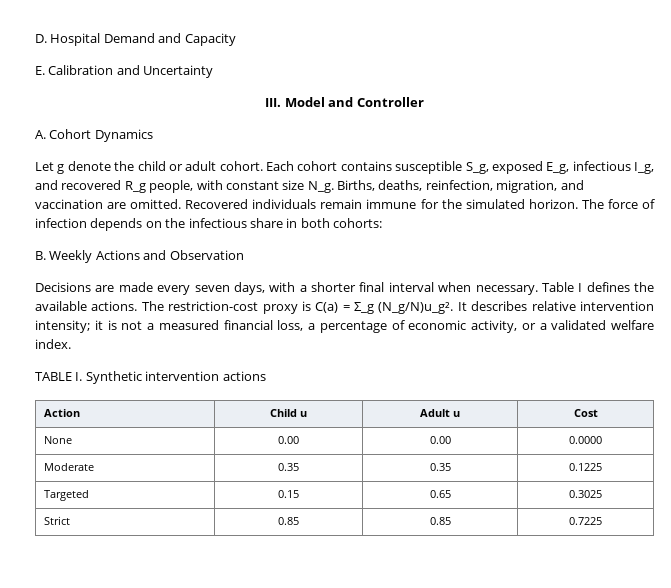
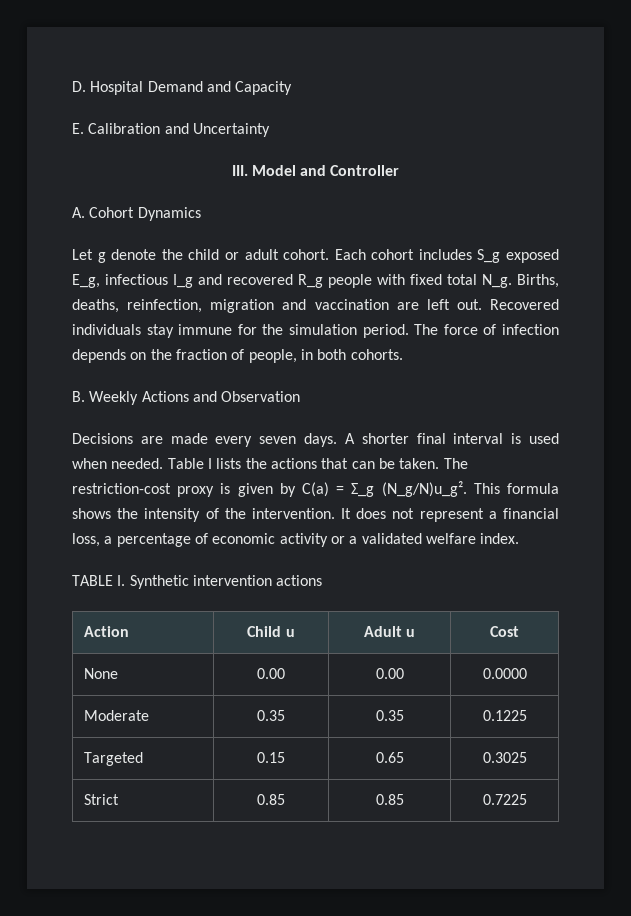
[340,161,489,174] contains susceptible S_g, -> [418,249,501,263] includes S_g
[634,162,654,174] I_g, -> [173,274,193,288] I_g
[149,180,305,193] people, with constant size -> [328,274,477,288] people with fixed total
[496,180,558,193] migration, -> [210,299,275,313] migration
[130,199,182,209] omitted. -> [426,299,482,310] left out.
[320,199,363,209] remain -> [146,324,174,338] stay
[465,199,578,209] simulated horizon. -> [289,324,409,338] simulation period.
[188,218,283,228] infectious share -> [175,349,297,363] fraction of people,
[333,218,382,228] cohorts: -> [350,349,403,360] cohorts.
[233,282,654,295] [35,301,138,311] days, with a shorter final interval when necessary. Table I defines the available actions. -> [304,433,559,447] [72,458,440,469] days. A shorter final interval is used when needed. Table I lists the actions that can be taken.
(311, 306) none -> [237,483,296,497] given by
[457,301,654,311] [35,320,219,333] It describes relative intervention intensity; it is not a measured -> [473,483,559,494] [72,508,497,522] This formula shows the intensity of the intervention. It does not represent a
[471,320,517,333] activity, -> [279,533,328,547] activity

